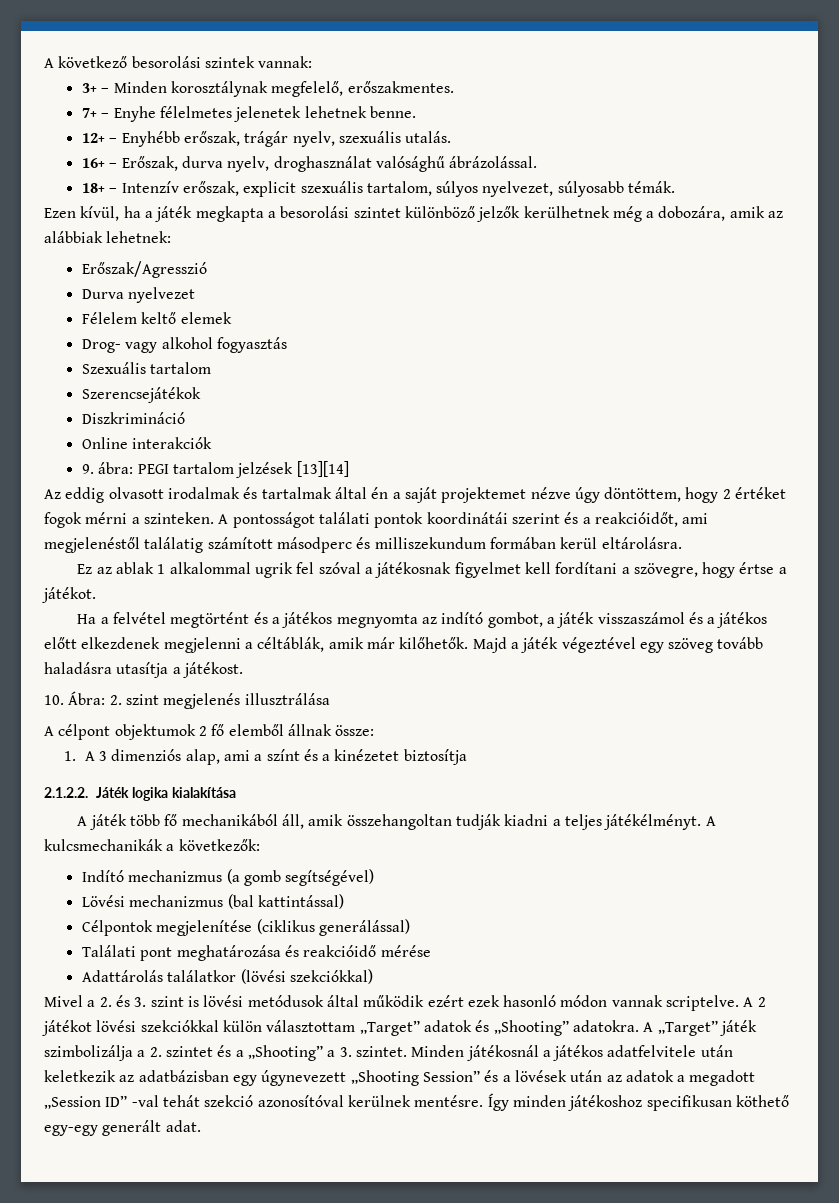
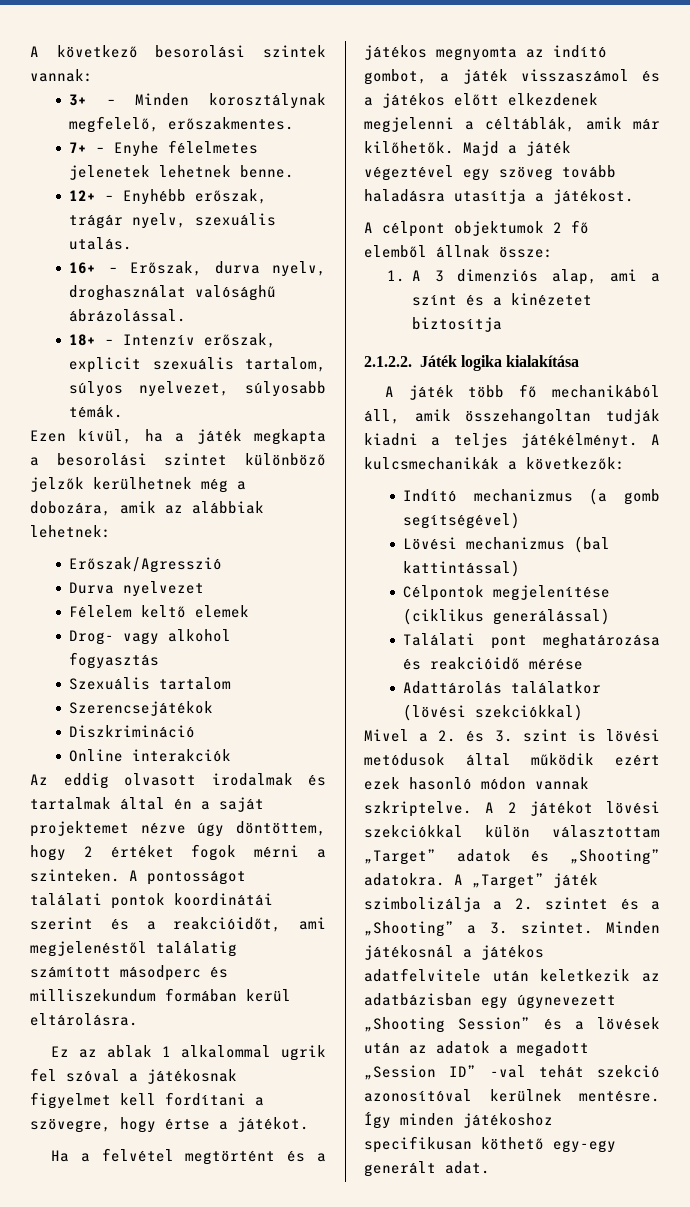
[81,461,349,478] // 9. ábra: PEGI tartalom jelzések [13][14] -> (232, 755) none
[44,691,330,709] // 10. Ábra: 2. szint megjelenés illusztrálása -> (634, 196) none
[666,995,740,1011] scriptelve. -> [364,801,472,817] szkriptelve.

